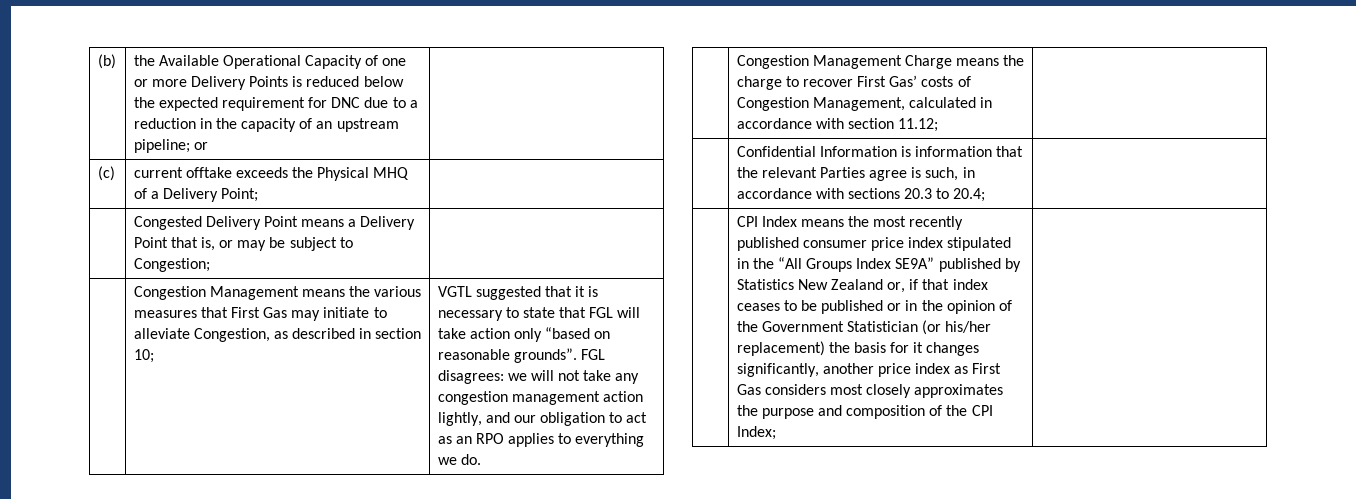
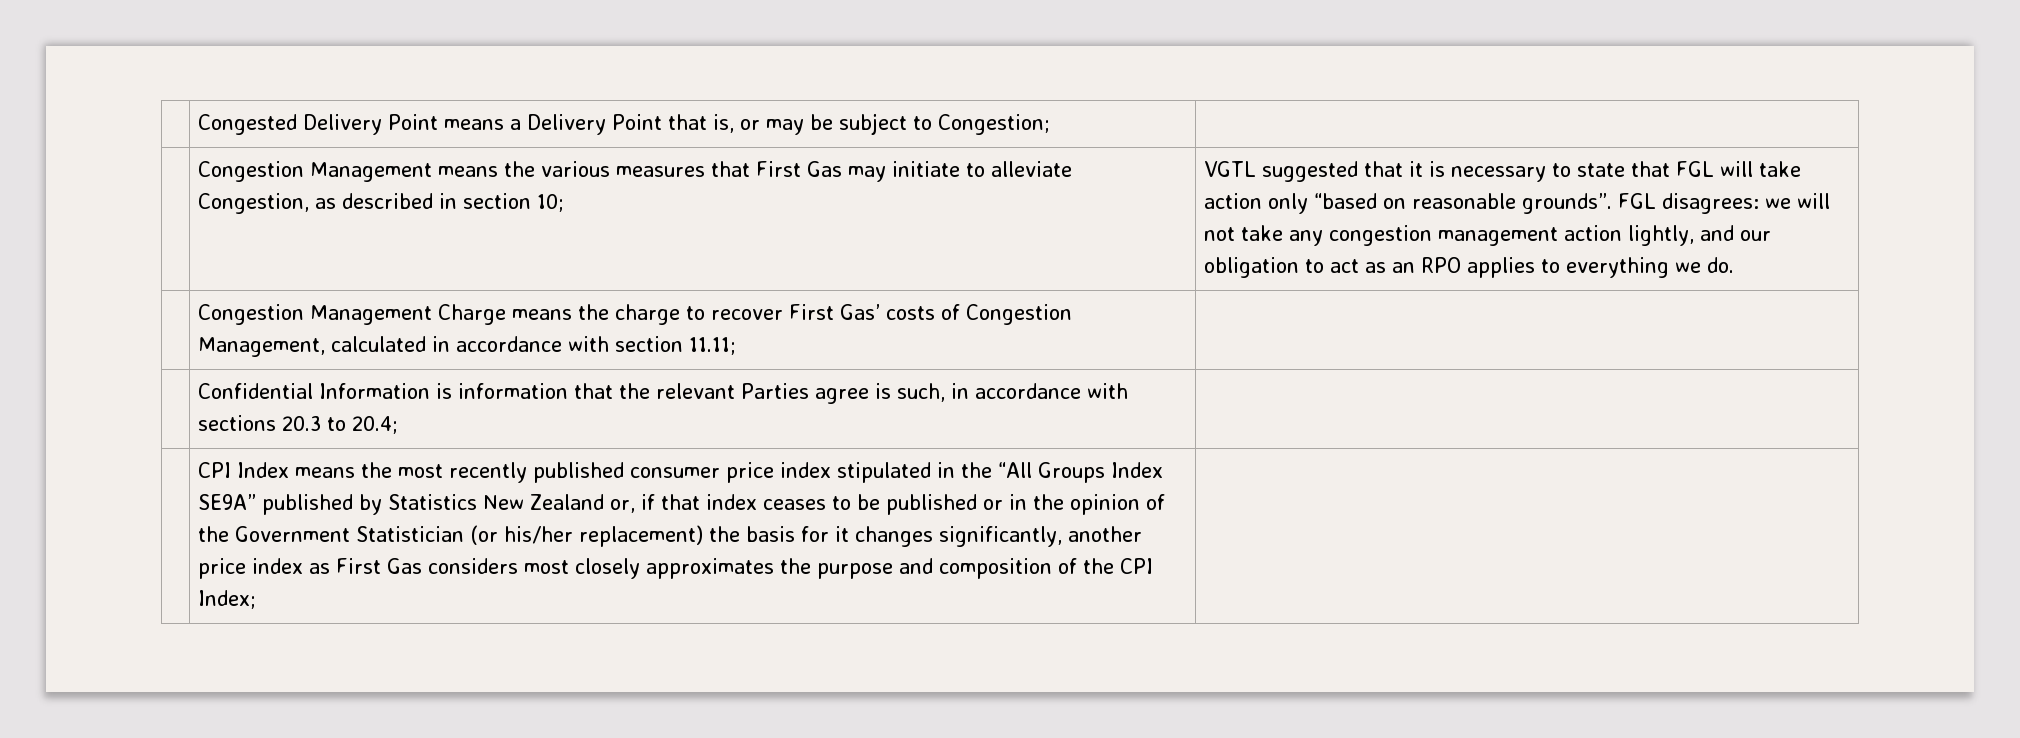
[97,54,116,69] [133,55,407,69] [133,76,404,90] [133,97,418,111] [133,118,399,132] [133,139,208,153] [97,166,115,181] [133,167,410,181] [133,188,259,202] (b) | the Available Operational Capacity of one or more Delivery Points is reduced below the expected requirement for DNC due to a reduction in the capacity of an upstream pipeline; or | // (c) | current offtake exceeds the Physical MHQ of a Delivery Point; | // -> (197, 124) none
[898,118,939,132] 11.12; -> [688,337,736,355] 11.11;

